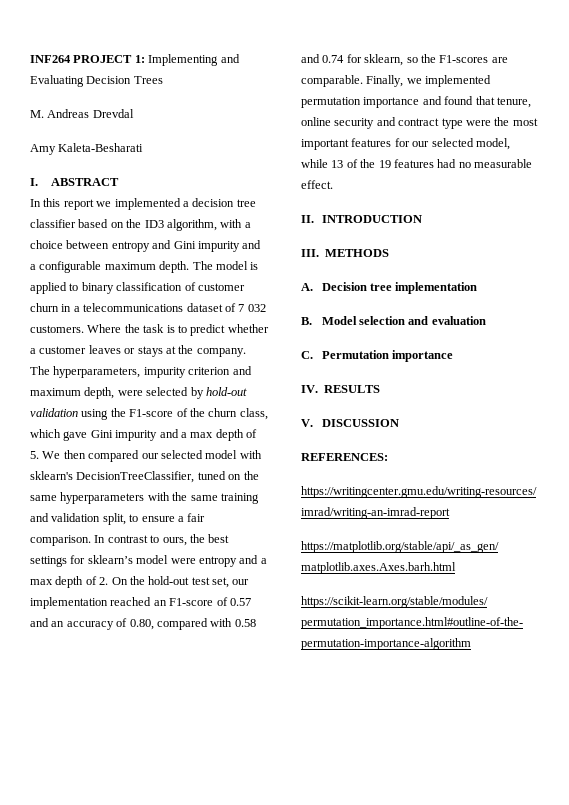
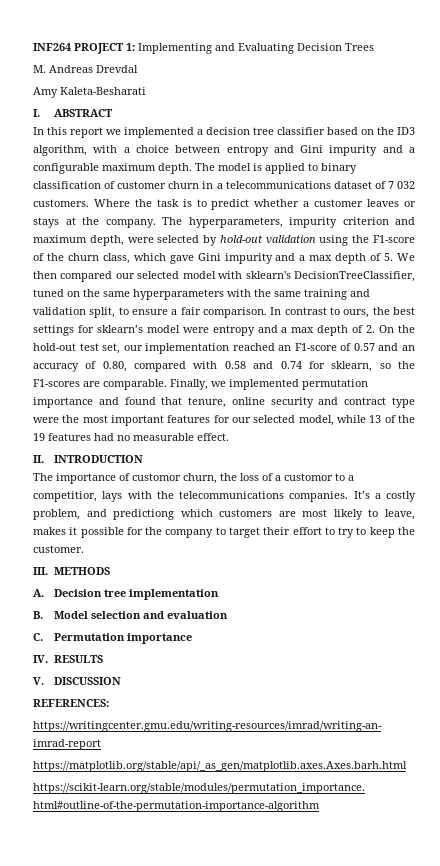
(422, 219) none -> [33,473,354,484] [33,491,416,502] [33,509,415,520] [33,527,415,538] [33,545,84,553] // The importance of customor churn, the loss of a customor to a competitior, lays with the telecommunications companies. It’s a costly problem, and predictiong which customers are most likely to leave, makes it possible for the company to target their effort to try to keep the customer.

